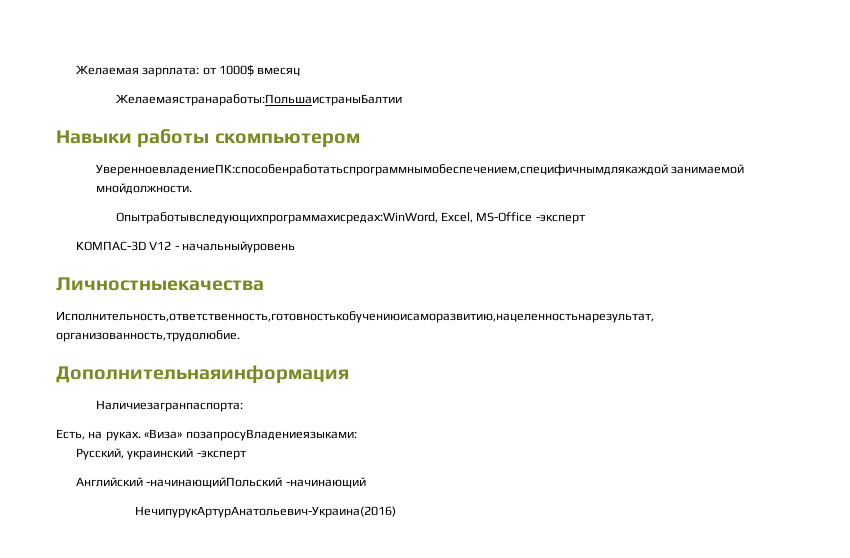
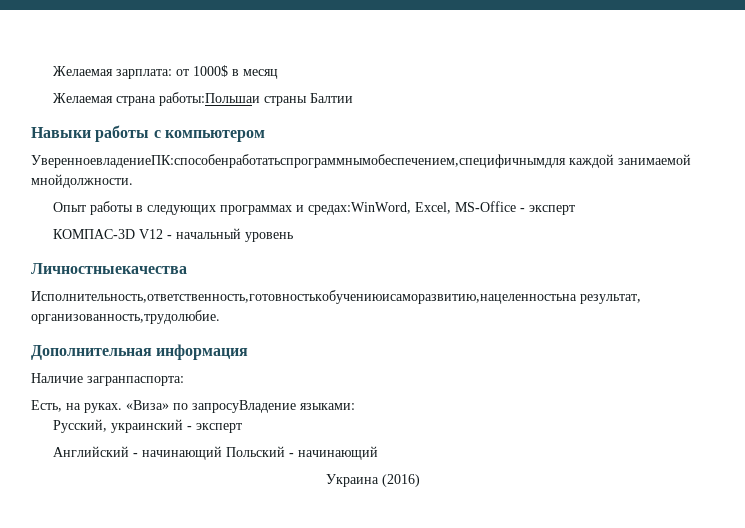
[257,67,301,76] [114,94,402,106] [56,129,360,148] [95,164,745,176] [95,183,192,194] [115,212,586,224] вмесяц // Желаемаястранаработы:ПольшаистраныБалтии // Навыки работы скомпьютером // УверенноевладениеПК:способенработатьспрограммнымобеспечением,специфичнымдлякаждой занимаемой мнойдолжности. // Опытработывследующихпрограммахисредах:WinWord, Excel, MS-Office -эксперт -> [231,69,278,79] [52,92,353,106] [31,125,265,142] [31,154,691,168] [31,174,133,188] [52,201,575,215] в месяц // Желаемая страна работы:Польшаи страны Балтии // Навыки работы с компьютером // УверенноевладениеПК:способенработатьспрограммнымобеспечением,специфичнымдля каждой занимаемой мнойдолжности. // Опыт работы в следующих программах и средах:WinWord, Excel, MS-Office - эксперт
[181,241,295,253] начальныйуровень -> [175,228,293,242] начальный уровень
[56,311,654,323] Исполнительность,ответственность,готовностькобучениюисаморазвитию,нацеленностьнарезультат, -> [31,290,641,304] Исполнительность,ответственность,готовностькобучениюисаморазвитию,нацеленностьна результат,
[56,365,349,384] [95,400,243,412] Дополнительнаяинформация // Наличиезагранпаспорта: -> [31,344,249,360] [31,373,184,386] Дополнительная информация // Наличие загранпаспорта:
[185,429,357,441] позапросуВладениеязыками: -> [173,400,355,413] по запросуВладение языками:
[196,450,247,460] -эксперт -> [186,423,242,433] - эксперт
[146,477,366,488] [135,506,397,518] -начинающийПольский -начинающий // НечипурукАртурАнатольевич-Украина(2016) -> [132,446,378,460] [325,474,420,487] - начинающий Польский - начинающий // Украина (2016)

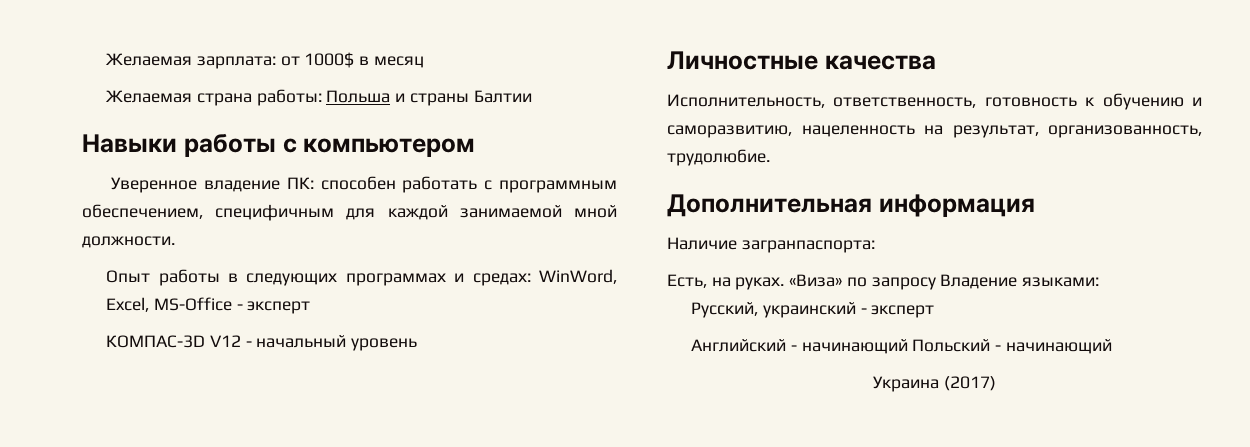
[158,92,260,106] работы:Польшаи -> [256,89,406,106] работы: Польша и
[31,154,691,168] [31,174,133,188] УверенноевладениеПК:способенработатьспрограммнымобеспечением,специфичнымдля каждой занимаемой мнойдолжности. -> [111,176,617,193] [82,204,617,221] [82,236,175,248] Уверенное владение ПК: способен работать с программным обеспечением, специфичным для каждой занимаемой мной должности.
[307,202,411,215] средах:WinWord, -> [472,269,617,286] средах: WinWord,
[31,263,187,274] [31,290,641,304] [31,310,220,324] Личностныекачества // Исполнительность,ответственность,готовностькобучениюисаморазвитию,нацеленностьна результат, организованность,трудолюбие. -> [667,51,936,70] [667,93,1202,110] [667,125,1202,138] [667,149,770,166] Личностные качества // Исполнительность, ответственность, готовность к обучению и саморазвитию, нацеленность на результат, организованность, трудолюбие.
[192,400,296,413] запросуВладение -> [871,274,1018,290] запросу Владение
[381,474,420,487] (2016) -> [943,376,996,391] (2017)

